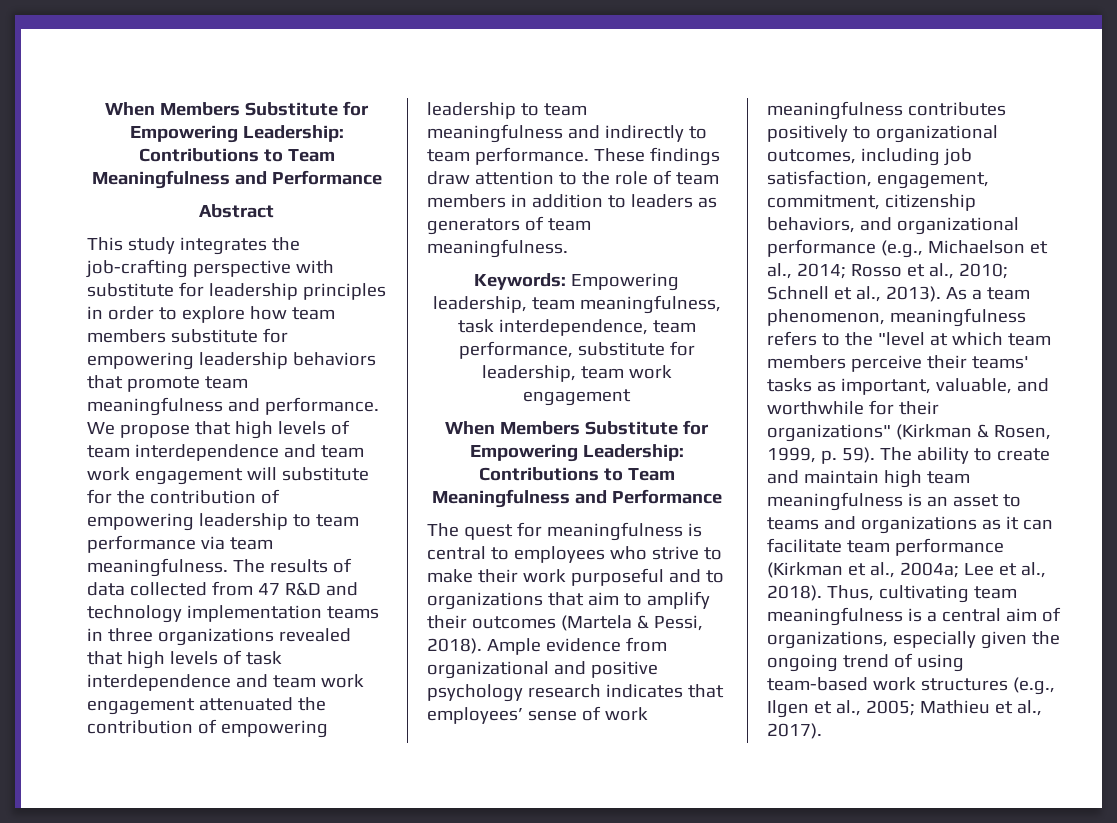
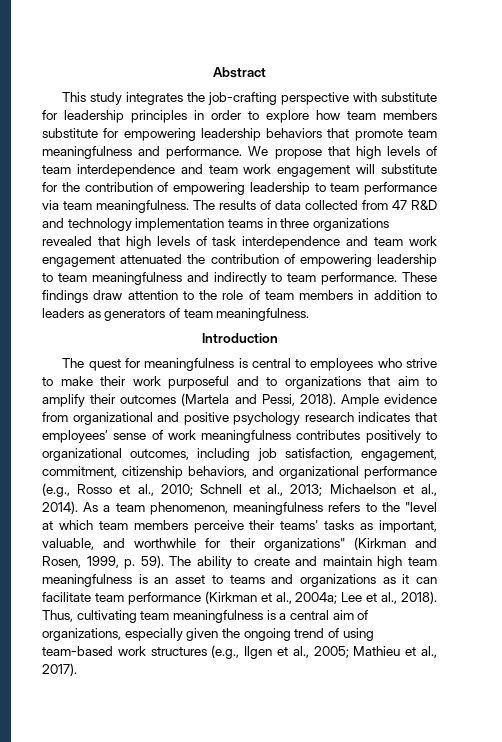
[105,101,369,116] [129,125,344,143] [138,148,335,162] [91,170,382,189] When Members Substitute for Empowering Leadership: Contributions to Team Meaningfulness and Performance // -> (213, 72) none
[474,273,679,291] [432,295,721,314] [457,319,696,336] [458,341,695,359] [481,365,672,382] [523,389,631,406] [445,420,709,435] [469,444,684,462] [478,467,675,481] [431,489,722,508] Keywords: Empowering leadership, team meaningfulness, task interdependence, team performance, substitute for leadership, team work engagement // When Members Substitute for Empowering Leadership: Contributions to Team Meaningfulness and Performance -> [201,333,278,343] Introduction
[636,615,649,629] & -> [234,394,257,404] and
[927,240,1048,254] [767,263,846,279] Michaelson et al., 2014; -> (70, 490) none
[885,286,941,302] 2013). -> [290,484,438,496] [42,501,78,514] 2013; Michaelson et al., 2014).
[976,424,989,438] & -> [415,538,437,548] and

